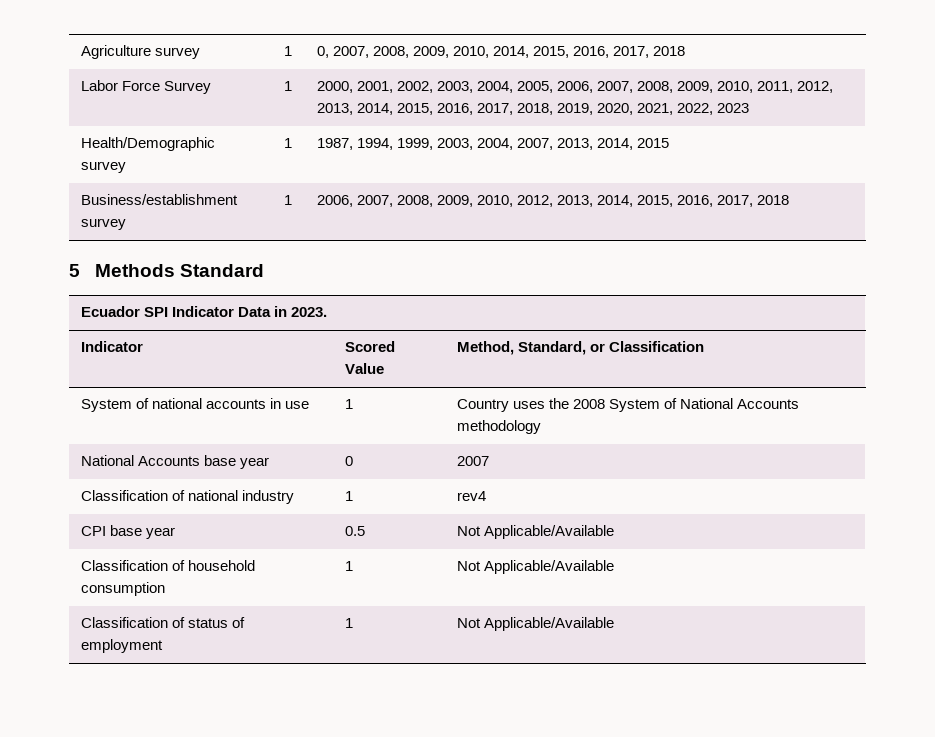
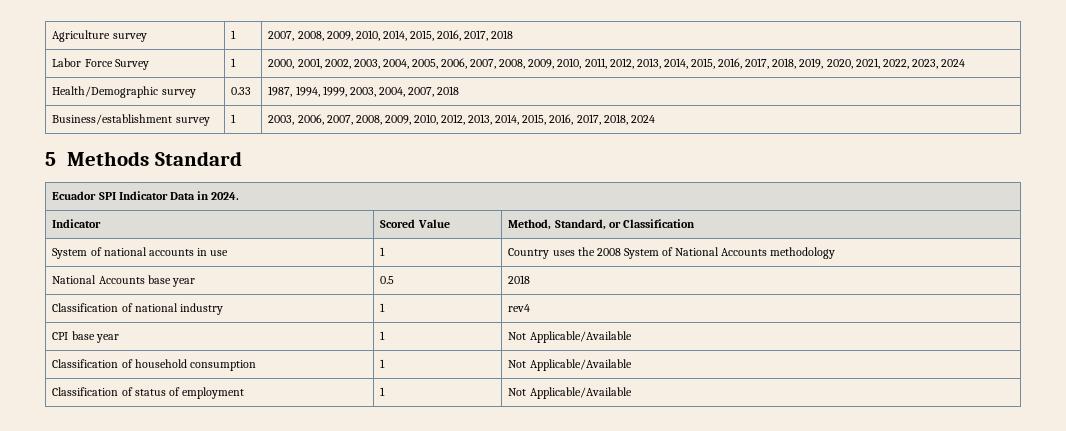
[316,46,329,58] 0, -> (237, 34) none
[717,103,750,113] 2023 -> [911,59,965,69] 2023, 2024
[283,138,292,148] 1 -> [231,87,252,95] 0.33
[557,138,670,150] 2013, 2014, 2015 -> [437,86,460,95] 2018
(292, 200) none -> [268,115,295,125] 2003,
[757,195,790,205] 2018 -> [603,114,655,125] 2018, 2024
[290,307,327,317] 2023. -> [210,192,239,200] 2024.
[344,456,353,466] [456,456,489,466] 0 | 2007 -> [380,276,395,284] [508,275,531,284] 0.5 | 2018
[344,526,365,536] 0.5 -> [380,331,386,340] 1

